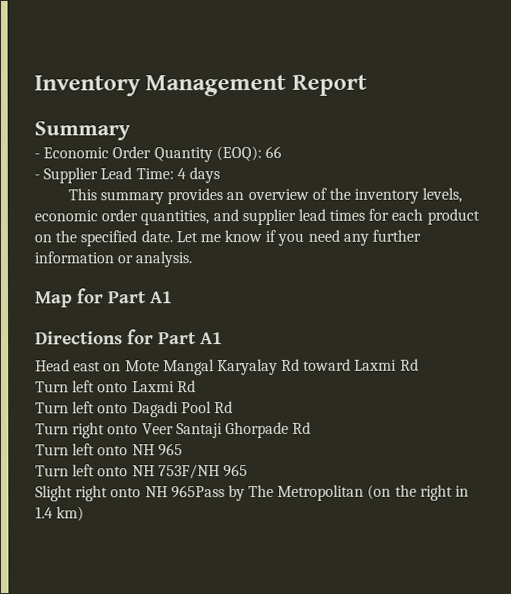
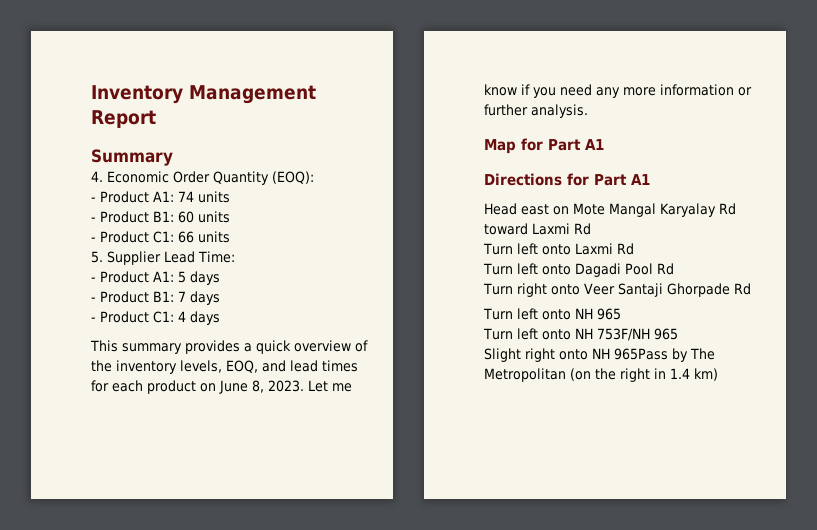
[34,153,40,159] - -> [91,171,103,182] 4.
[264,145,282,158] [34,167,174,184] 66 // - Supplier Lead Time: -> [91,191,230,203] [91,211,230,223] [91,231,230,243] [91,251,235,265] [91,271,220,285] [91,291,220,305] [91,311,174,323] // - Product A1: 74 units // - Product B1: 60 units // - Product C1: 66 units // 5. Supplier Lead Time: // - Product A1: 5 days // - Product B1: 7 days // - Product C1:
[226,192,245,201] an -> [244,340,291,354] a quick
[34,208,296,226] economic order quantities, and supplier -> [226,360,286,373] EOQ, and
[55,230,173,247] the specified date. -> [219,380,304,394] June 8, 2023.
[372,229,422,242] further -> [623,87,656,96] more
(134, 259) none -> [484,104,528,116] further

